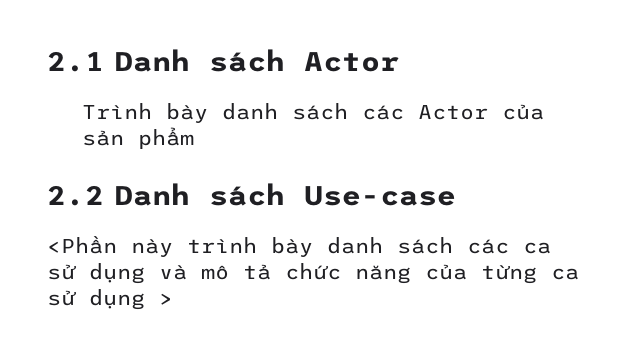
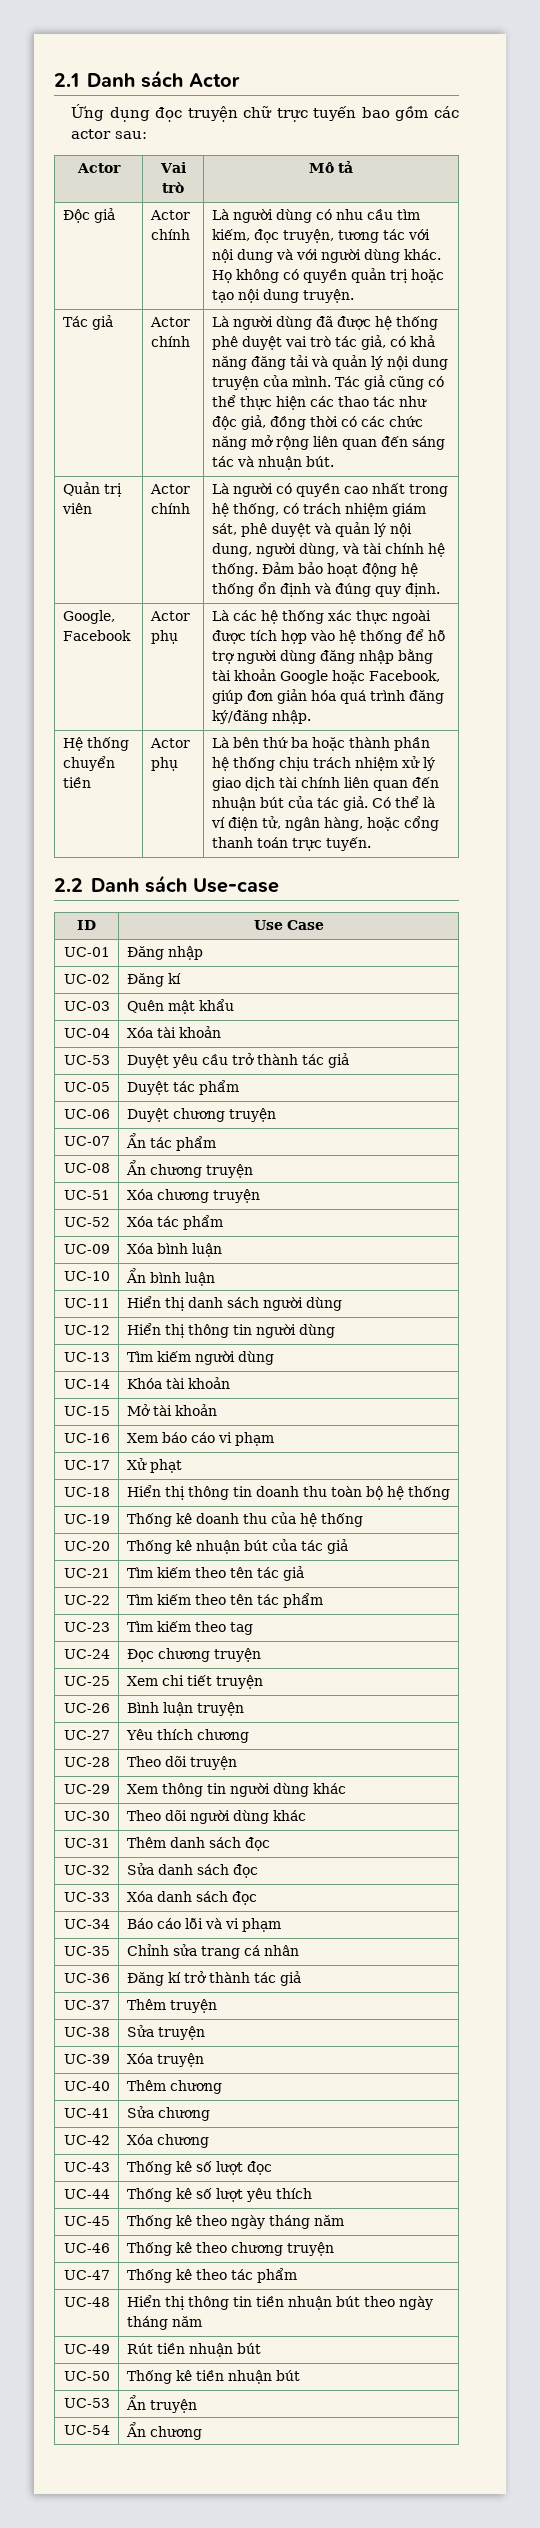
[81,103,544,123] [81,127,194,149] [47,183,456,206] [47,236,551,257] [47,263,579,284] [47,289,173,310] Trình bày danh sách các Actor của sản phẩm // 2.2 Danh sách Use-case // <Phần này trình bày danh sách các ca sử dụng và mô tả chức năng của từng ca sử dụng > -> [71,104,459,122] [71,129,148,139] [76,163,121,173] [159,162,186,173] [162,182,184,193] [309,160,353,173] [62,208,115,223] [149,210,190,220] [150,229,190,240] [211,209,420,223] [211,229,430,243] [211,249,441,263] [211,268,444,283] [211,289,354,303] [62,315,113,330] [149,317,190,327] [150,336,190,347] [211,316,438,330] [211,335,435,350] [211,355,448,370] [211,375,444,390] [211,395,427,410] [211,415,423,430] [211,435,445,450] [211,456,334,470] [62,482,122,497] [61,503,92,514] [149,484,190,494] [150,503,190,514] [211,483,448,497] [211,503,426,517] [211,522,412,537] [211,543,445,557] [211,562,418,577] [211,582,440,597] [62,610,115,624] [62,630,131,641] [149,611,190,621] [150,630,178,644] [211,610,431,624] [211,629,446,644] [211,649,433,664] [211,669,440,684] [211,689,444,704] [211,710,311,724] [62,737,129,751] [62,756,115,771] [62,777,91,788] [149,738,190,748] [150,757,178,771] [211,737,430,751] [211,756,435,771] [211,777,439,791] [211,796,435,811] [210,816,439,831] [211,837,371,851] [54,875,279,893] [77,920,96,930] [253,920,324,930] [63,947,110,957] [126,946,203,960] [63,974,110,984] [126,973,181,987] [63,1001,110,1011] [126,999,234,1014] [63,1028,110,1038] [126,1026,221,1038] [63,1055,110,1065] [126,1053,349,1068] [63,1082,110,1092] [126,1080,239,1095] [63,1109,110,1119] [126,1108,276,1122] [63,1136,110,1146] [125,1133,216,1151] [63,1163,110,1173] [125,1160,253,1178] [63,1190,110,1200] [126,1189,260,1203] [63,1217,110,1227] [126,1215,223,1230] [63,1244,110,1254] [126,1243,222,1257] [63,1271,110,1281] [125,1268,215,1286] [63,1298,110,1308] [126,1296,342,1311] [63,1325,110,1335] [126,1323,335,1338] [63,1352,110,1362] [126,1351,274,1365] [63,1379,110,1389] [126,1377,230,1389] [63,1406,110,1416] [126,1404,217,1416] [63,1433,110,1443] [126,1432,274,1446] [63,1460,110,1470] [126,1458,182,1473] [63,1487,110,1497] [126,1485,450,1500] [63,1514,110,1524] [126,1512,363,1527] [63,1541,110,1551] [126,1539,348,1554] [63,1568,110,1578] [126,1566,304,1581] [63,1595,110,1605] [126,1593,323,1608] [63,1622,110,1632] [126,1621,253,1635] [63,1649,110,1659] [126,1648,261,1662] [63,1676,110,1686] [126,1675,263,1689] [63,1703,110,1713] [126,1702,244,1716] [63,1730,110,1740] [125,1729,249,1743] [63,1757,110,1767] [126,1756,237,1770] [63,1784,110,1794] [126,1783,346,1797] [63,1811,110,1821] [126,1810,306,1824] [63,1838,110,1848] [126,1837,270,1851] [63,1865,110,1875] [126,1863,258,1878] [63,1892,110,1902] [126,1891,257,1905] [63,1919,110,1929] [126,1918,281,1932] [63,1946,110,1956] [126,1944,299,1959] [63,1973,110,1983] [126,1971,301,1986] [63,2000,110,2010] [126,1999,217,2013] [63,2027,110,2037] [126,2025,205,2040] [63,2054,110,2064] [126,2053,204,2067] [63,2081,110,2091] [126,2080,222,2094] [63,2108,110,2118] [126,2106,210,2121] [63,2135,110,2145] [126,2134,209,2148] [63,2162,110,2172] [126,2161,272,2175] [63,2189,110,2199] [126,2188,312,2202] [63,2216,110,2226] [126,2215,344,2229] [63,2243,110,2253] [126,2242,334,2256] [63,2270,110,2280] [126,2268,297,2283] [63,2297,110,2307] [126,2295,433,2310] [126,2316,202,2330] [63,2344,110,2354] [126,2343,261,2357] [63,2371,110,2381] [126,2370,300,2384] [63,2398,110,2408] [125,2395,197,2413] [63,2425,110,2435] [125,2422,202,2440] Ứng dụng đọc truyện chữ trực tuyến bao gồm các actor sau: // Actor | Vai trò | Mô tả // Độc giả | Actor chính | Là người dùng có nhu cầu tìm kiếm, đọc truyện, tương tác với nội dung và với người dùng khác. Họ không có quyền quản trị hoặc tạo nội dung truyện. // Tác giả | Actor chính | Là người dùng đã được hệ thống phê duyệt vai trò tác giả, có khả năng đăng tải và quản lý nội dung truyện của mình. Tác giả cũng có thể thực hiện các thao tác như độc giả, đồng thời có các chức năng mở rộng liên quan đến sáng tác và nhuận bút. // Quản trị viên | Actor chính | Là người có quyền cao nhất trong hệ thống, có trách nhiệm giám sát, phê duyệt và quản lý nội dung, người dùng, và tài chính hệ thống. Đảm bảo hoạt động hệ thống ổn định và đúng quy định. // Google, Facebook | Actor phụ | Là các hệ thống xác thực ngoài được tích hợp vào hệ thống để hỗ trợ người dùng đăng nhập bằng tài khoản Google hoặc Facebook, giúp đơn giản hóa quá trình đăng ký/đăng nhập. // Hệ thống chuyển tiền | Actor phụ | Là bên thứ ba hoặc thành phần hệ thống chịu trách nhiệm xử lý giao dịch tài chính liên quan đến nhuận bút của tác giả. Có thể là ví điện tử, ngân hàng, hoặc cổng thanh toán trực tuyến. // 2.2 Danh sách Use-case // ID | Use Case // UC-01 | Đăng nhập // UC-02 | Đăng kí // UC-03 | Quên mật khẩu // UC-04 | Xóa tài khoản // UC-53 | Duyệt yêu cầu trở thành tác giả // UC-05 | Duyệt tác phẩm // UC-06 | Duyệt chương truyện // UC-07 | Ẩn tác phẩm // UC-08 | Ẩn chương truyện // UC-51 | Xóa chương truyện // UC-52 | Xóa tác phẩm // UC-09 | Xóa bình luận // UC-10 | Ẩn bình luận // UC-11 | Hiển thị danh sách người dùng // UC-12 | Hiển thị thông tin người dùng // UC-13 | Tìm kiếm người dùng // UC-14 | Khóa tài khoản // UC-15 | Mở tài khoản // UC-16 | Xem báo cáo vi phạm // UC-17 | Xử phạt // UC-18 | Hiển thị thông tin doanh thu toàn bộ hệ thống // UC-19 | Thống kê doanh thu của hệ thống // UC-20 | Thống kê nhuận bút của tác giả // UC-21 | Tìm kiếm theo tên tác giả // UC-22 | Tìm kiếm theo tên tác phẩm // UC-23 | Tìm kiếm theo tag // UC-24 | Đọc chương truyện // UC-25 | Xem chi tiết truyện // UC-26 | Bình luận truyện // UC-27 | Yêu thích chương // UC-28 | Theo dõi truyện // UC-29 | Xem thông tin người dùng khác // UC-30 | Theo dõi người dùng khác // UC-31 | Thêm danh sách đọc // UC-32 | Sửa danh sách đọc // UC-33 | Xóa danh sách đọc // UC-34 | Báo cáo lỗi và vi phạm // UC-35 | Chỉnh sửa trang cá nhân // UC-36 | Đăng kí trở thành tác giả // UC-37 | Thêm truyện // UC-38 | Sửa truyện // UC-39 | Xóa truyện // UC-40 | Thêm chương // UC-41 | Sửa chương // UC-42 | Xóa chương // UC-43 | Thống kê số lượt đọc // UC-44 | Thống kê số lượt yêu thích // UC-45 | Thống kê theo ngày tháng năm // UC-46 | Thống kê theo chương truyện // UC-47 | Thống kê theo tác phẩm // UC-48 | Hiển thị thông tin tiền nhuận bút theo ngày tháng năm // UC-49 | Rút tiền nhuận bút // UC-50 | Thống kê tiền nhuận bút // UC-53 | Ẩn truyện // UC-54 | Ẩn chương

